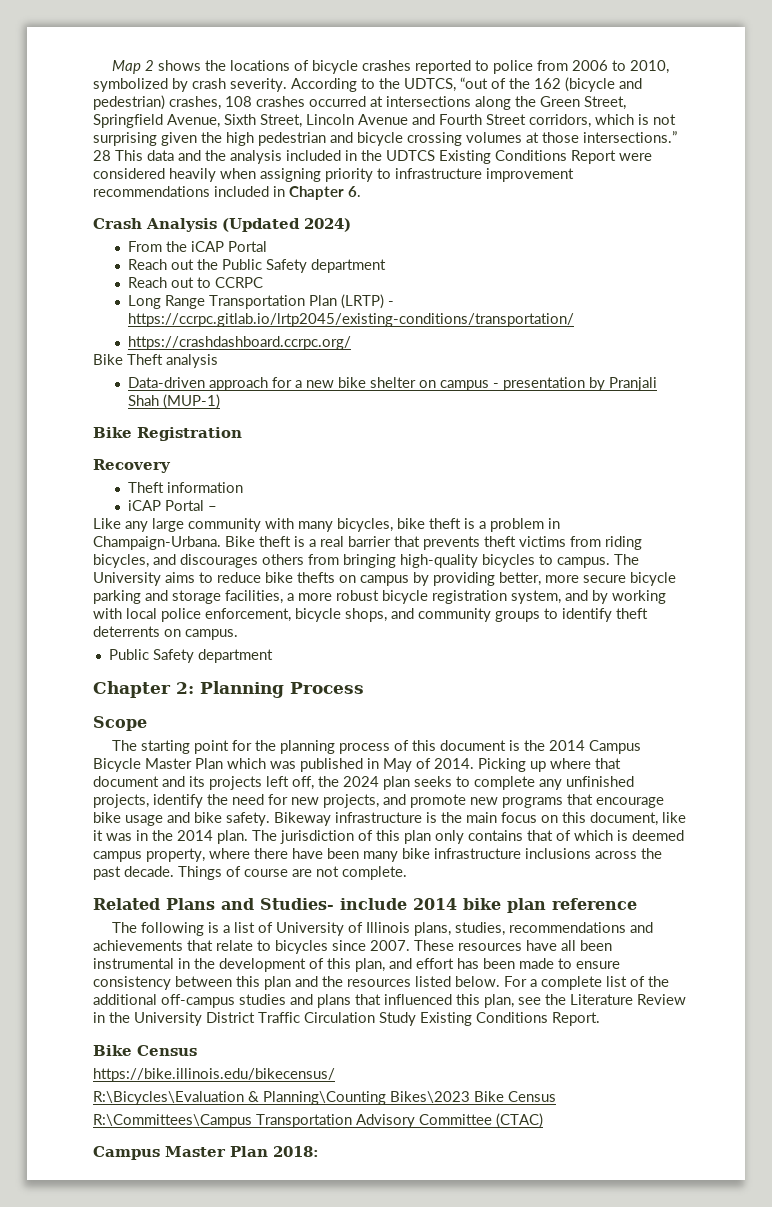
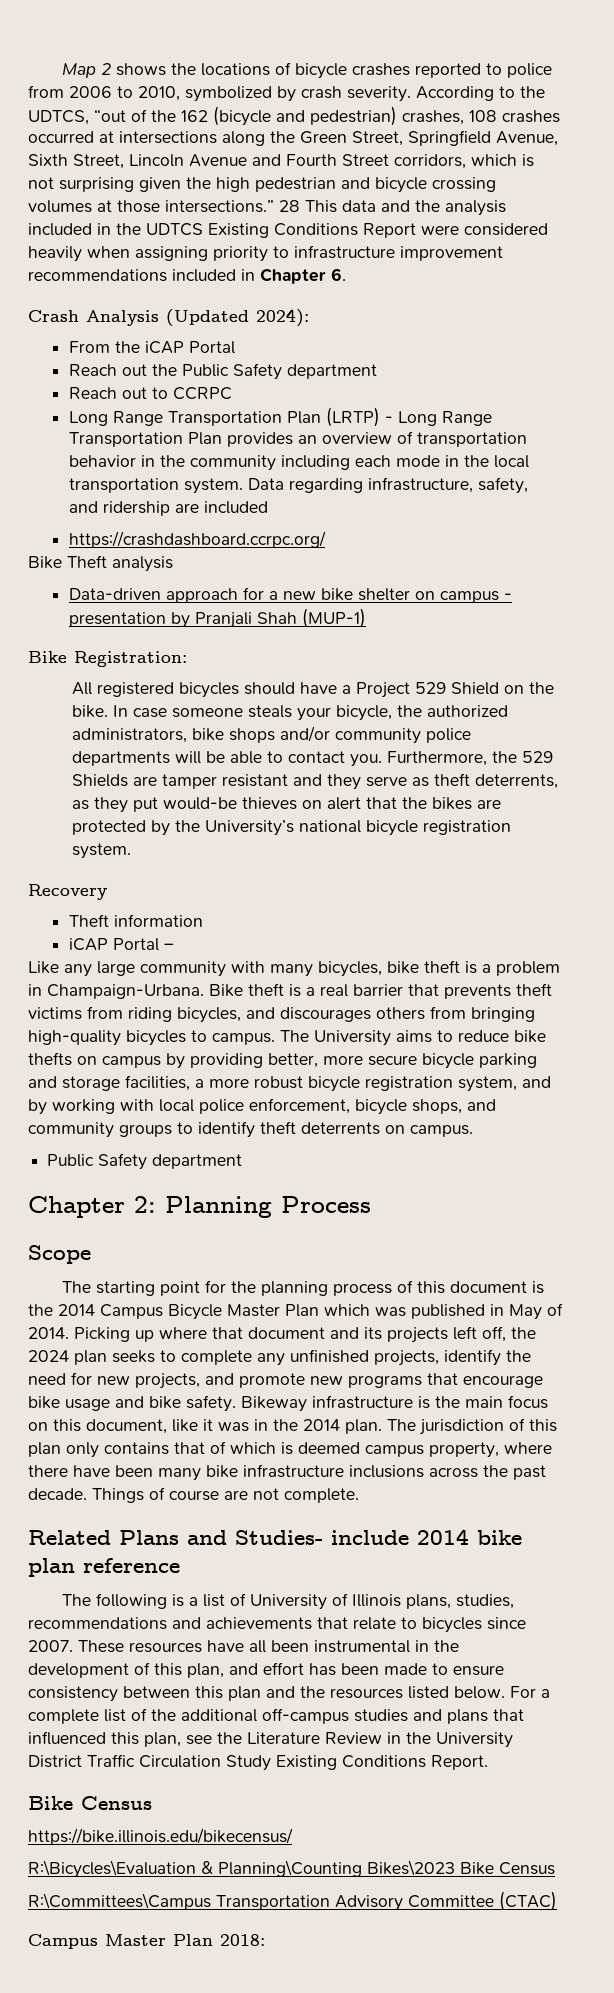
[304,218,351,232] 2024) -> [256,309,309,327] 2024):
[127,313,574,327] https://ccrpc.gitlab.io/lrtp2045/existing-conditions/transportation/ -> [398,411,493,426] [69,431,528,447] [69,455,530,471] [69,477,529,494] [69,501,269,516] Long Range Transportation Plan provides an overview of transportation behavior in the community including each mode in the local transportation system. Data regarding infrastructure, safety, and ridership are included
[137,427,242,441] Registration -> [74,651,187,667] [71,682,554,698] [71,705,508,721] [71,726,471,744] [71,751,553,767] [71,773,558,790] [71,797,501,813] [71,820,511,836] [71,843,131,859] Registration: // All registered bicycles should have a Project 529 Shield on the bike. In case someone steals your bicycle, the authorized administrators, bike shops and/or community police departments will be able to contact you. Furthermore, the 529 Shields are tamper resistant and they serve as theft deterrents, as they put would-be thieves on alert that the bikes are protected by the University’s national bicycle registration system.

